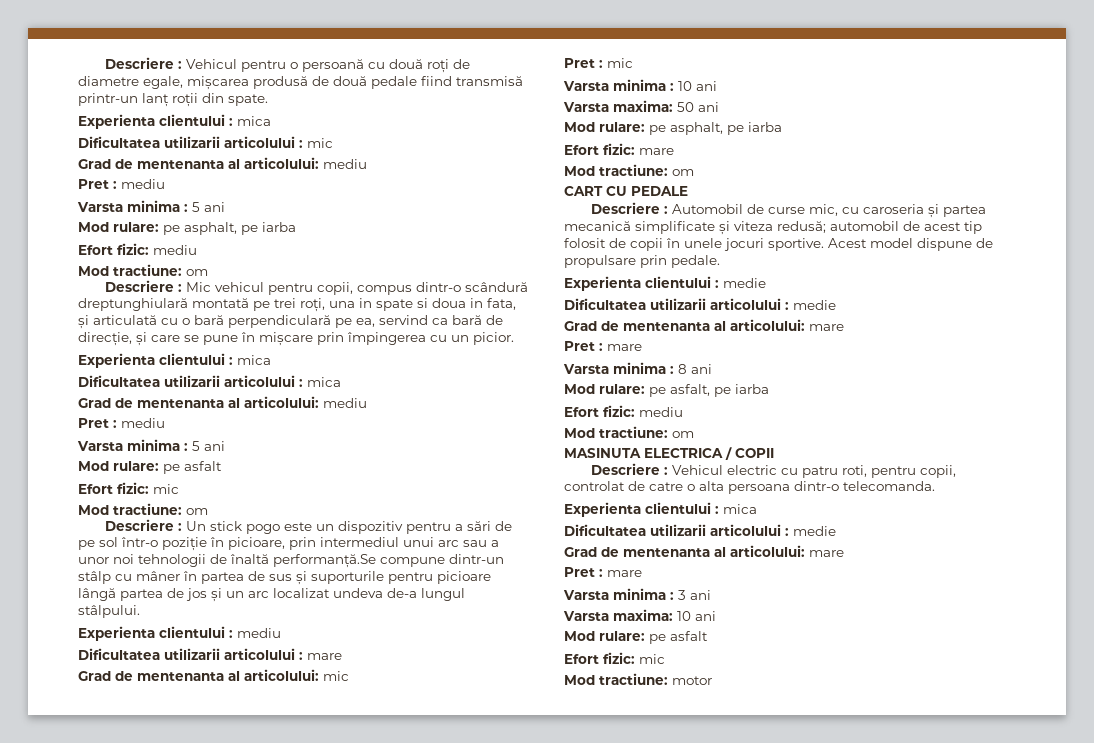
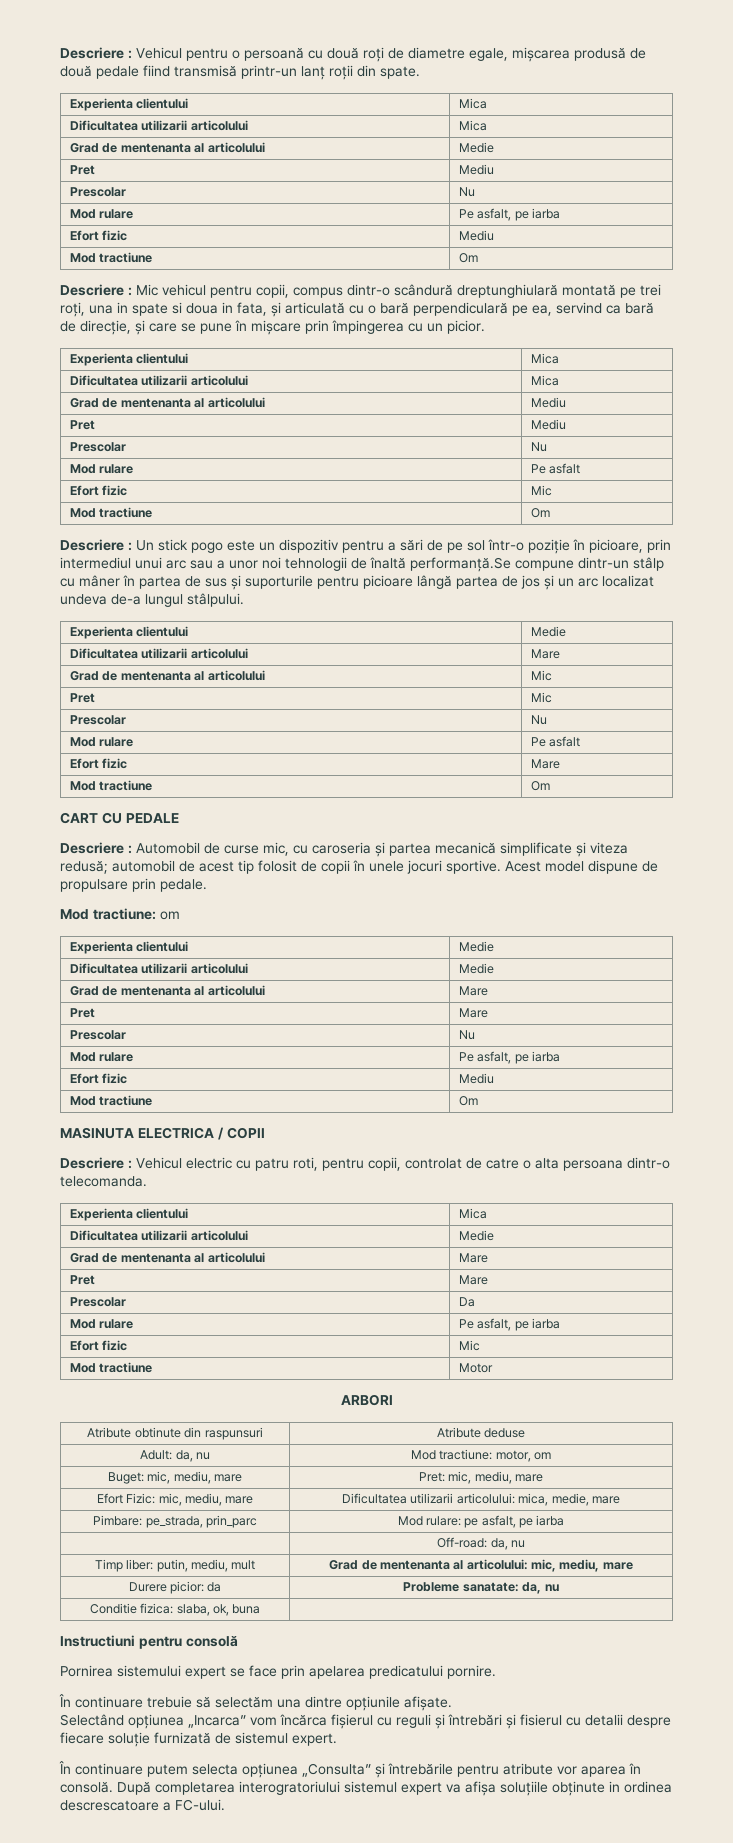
[78,114,271,129] [78,136,333,148] [78,157,367,169] [78,179,165,189] [77,200,225,212] [78,222,296,235] [78,243,197,255] [78,264,208,276] // Experienta clientului : mica // Dificultatea utilizarii articolului : mic // Grad de mentenanta al articolului: mediu // Pret : mediu // Varsta minima : 5 ani // Mod rulare: pe asphalt, pe iarba // Efort fizic: mediu // Mod tractiune: om -> [70,98,189,111] [459,98,488,109] [70,120,248,131] [459,120,488,131] [70,142,265,153] [459,142,495,153] [70,165,96,175] [459,164,495,175] [70,187,127,197] [459,187,476,197] [70,209,134,219] [459,208,561,221] [70,230,128,241] [459,230,495,241] [70,252,153,263] [459,253,479,263] // Experienta clientului | Mica // Dificultatea utilizarii articolului | Mica // Grad de mentenanta al articolului | Medie // Pret | Mediu // Prescolar | Nu // Mod rulare | Pe asfalt, pe iarba // Efort fizic | Mediu // Mod tractiune | Om
[78,353,271,368] [78,375,341,387] [78,396,367,408] [78,418,165,428] [77,439,225,451] [78,461,222,474] [78,482,179,494] [78,503,208,515] // Experienta clientului : mica // Dificultatea utilizarii articolului : mica // Grad de mentenanta al articolului: mediu // Pret : mediu // Varsta minima : 5 ani // Mod rulare: pe asfalt // Efort fizic: mic // Mod tractiune: om -> [70,353,189,366] [531,353,560,364] [70,375,248,386] [531,375,560,386] [70,397,265,408] [531,397,567,408] [70,420,96,430] [531,419,567,430] [70,442,127,452] [531,442,548,452] [70,464,134,474] [531,463,581,474] [70,485,128,496] [531,485,553,496] [70,507,153,518] [531,508,551,518] // Experienta clientului | Mica // Dificultatea utilizarii articolului | Mica // Grad de mentenanta al articolului | Mediu // Pret | Mediu // Prescolar | Nu // Mod rulare | Pe asfalt // Efort fizic | Mic // Mod tractiune | Om
[78,626,281,641] [78,648,342,660] [78,669,349,681] [564,58,633,68] [563,79,717,91] [563,100,719,112] [564,122,782,135] [564,143,674,155] [564,164,694,176] // Experienta clientului : mediu // Dificultatea utilizarii articolului : mare // Grad de mentenanta al articolului: mic // Pret : mic // Varsta minima : 10 ani // Varsta maxima: 50 ani // Mod rulare: pe asphalt, pe iarba // Efort fizic: mare // Mod tractiune: om -> [70,626,189,639] [531,626,567,637] [70,648,248,659] [531,649,561,659] [70,670,265,681] [531,670,553,681] [70,693,96,703] [531,692,553,703] [70,715,127,725] [531,715,548,725] [70,737,134,747] [531,736,581,747] [70,758,128,769] [531,759,561,769] [70,780,153,791] [531,781,551,791] // Experienta clientului | Medie // Dificultatea utilizarii articolului | Mare // Grad de mentenanta al articolului | Mic // Pret | Mic // Prescolar | Nu // Mod rulare | Pe asfalt // Efort fizic | Mare // Mod tractiune | Om
[564,276,766,291] [564,298,836,310] [564,319,844,331] [564,341,642,351] [563,362,712,374] [564,384,769,397] [564,405,683,417] [564,426,694,438] Experienta clientului : medie // Dificultatea utilizarii articolului : medie // Grad de mentenanta al articolului: mare // Pret : mare // Varsta minima : 8 ani // Mod rulare: pe asfalt, pe iarba // Efort fizic: mediu // Mod tractiune: om -> [60,908,180,920] [70,941,189,954] [459,941,495,952] [70,963,248,974] [459,963,495,974] [70,985,265,996] [459,986,489,996] [70,1008,96,1018] [459,1008,489,1018] [70,1030,127,1040] [459,1030,476,1040] [70,1052,134,1062] [459,1051,561,1064] [70,1073,128,1084] [459,1073,495,1084] [70,1095,153,1106] [459,1096,479,1106] Mod tractiune: om // Experienta clientului | Medie // Dificultatea utilizarii articolului | Medie // Grad de mentenanta al articolului | Mare // Pret | Mare // Prescolar | Nu // Mod rulare | Pe asfalt, pe iarba // Efort fizic | Mediu // Mod tractiune | Om
[564,502,757,517] [564,524,836,536] [564,545,844,557] [564,567,642,577] [563,588,711,600] [563,609,716,621] [564,631,708,644] [564,652,665,664] [564,673,712,685] // Experienta clientului : mica // Dificultatea utilizarii articolului : medie // Grad de mentenanta al articolului: mare // Pret : mare // Varsta minima : 3 ani // Varsta maxima: 10 ani // Mod rulare: pe asfalt // Efort fizic: mic // Mod tractiune: motor -> [70,1208,189,1221] [459,1208,488,1219] [70,1230,248,1241] [459,1230,495,1241] [70,1252,265,1263] [459,1253,489,1263] [70,1275,96,1285] [459,1275,489,1285] [70,1297,127,1307] [459,1297,476,1307] [70,1319,134,1329] [459,1318,561,1331] [70,1340,128,1351] [459,1340,481,1351] [70,1362,153,1373] [459,1363,494,1373] [340,1394,393,1406] [87,1427,263,1440] [436,1427,526,1438] [140,1450,210,1462] [410,1449,552,1462] [107,1471,243,1484] [418,1471,544,1484] [96,1493,254,1506] [342,1493,620,1506] [93,1515,257,1528] [397,1515,565,1528] [437,1537,525,1550] [94,1559,256,1572] [329,1559,633,1572] [128,1581,222,1594] [403,1582,559,1594] [89,1603,261,1616] [60,1635,238,1649] [60,1665,496,1679] [59,1694,452,1711] [60,1714,671,1729] [60,1732,337,1747] [59,1761,641,1778] [60,1781,672,1796] [60,1799,225,1811] // Experienta clientului | Mica // Dificultatea utilizarii articolului | Medie // Grad de mentenanta al articolului | Mare // Pret | Mare // Prescolar | Da // Mod rulare | Pe asfalt, pe iarba // Efort fizic | Mic // Mod tractiune | Motor // ARBORI // Atribute obtinute din raspunsuri | Atribute deduse // Adult: da, nu | Mod tractiune: motor, om // Buget: mic, mediu, mare | Pret: mic, mediu, mare // Efort Fizic: mic, mediu, mare | Dificultatea utilizarii articolului: mica, medie, mare // Pimbare: pe_strada, prin_parc | Mod rulare: pe asfalt, pe iarba // | Off-road: da, nu // Timp liber: putin, mediu, mult | Grad de mentenanta al articolului: mic, mediu, mare // Durere picior: da | Probleme sanatate: da, nu // Conditie fizica: slaba, ok, buna | // Instructiuni pentru consolă // Pornirea sistemului expert se face prin apelarea predicatului pornire. // În continuare trebuie să selectăm una dintre opțiunile afișate. // Selectând opțiunea „Incarca” vom încărca fișierul cu reguli și întrebări și fisierul cu detalii despre fiecare soluție furnizată de sistemul expert. // În continuare putem selecta opțiunea „Consulta” și întrebările pentru atribute vor aparea în consolă. După completarea interogratoriului sistemul expert va afișa soluțiile obținute in ordinea descrescatoare a FC-ului.

